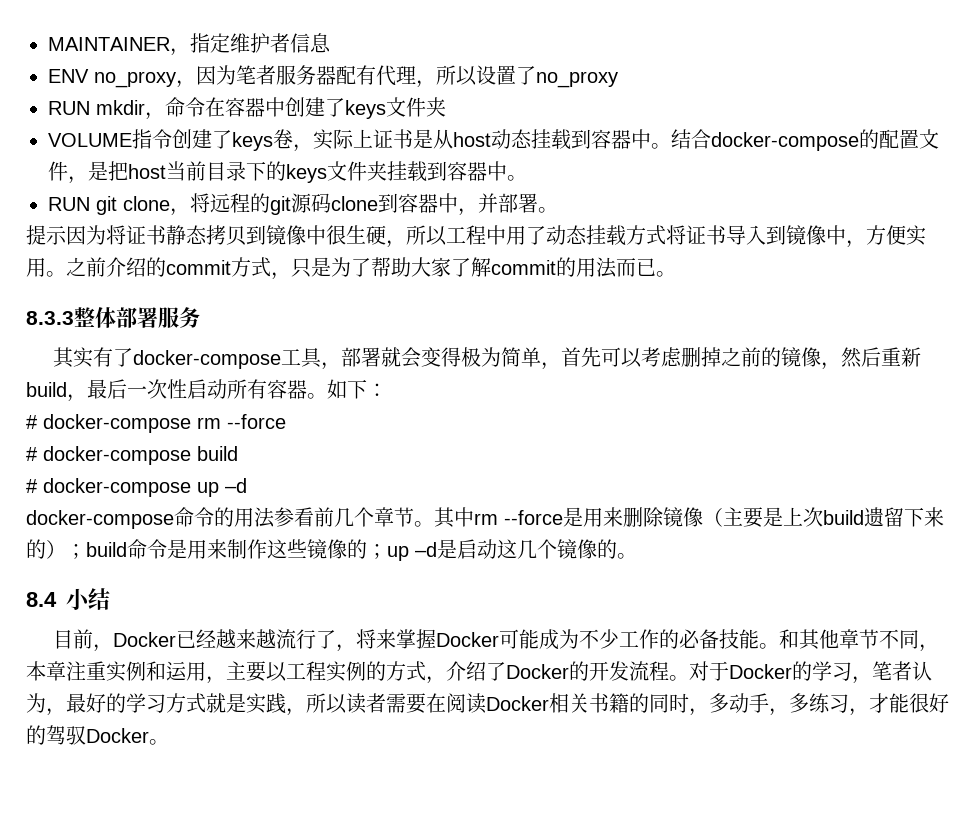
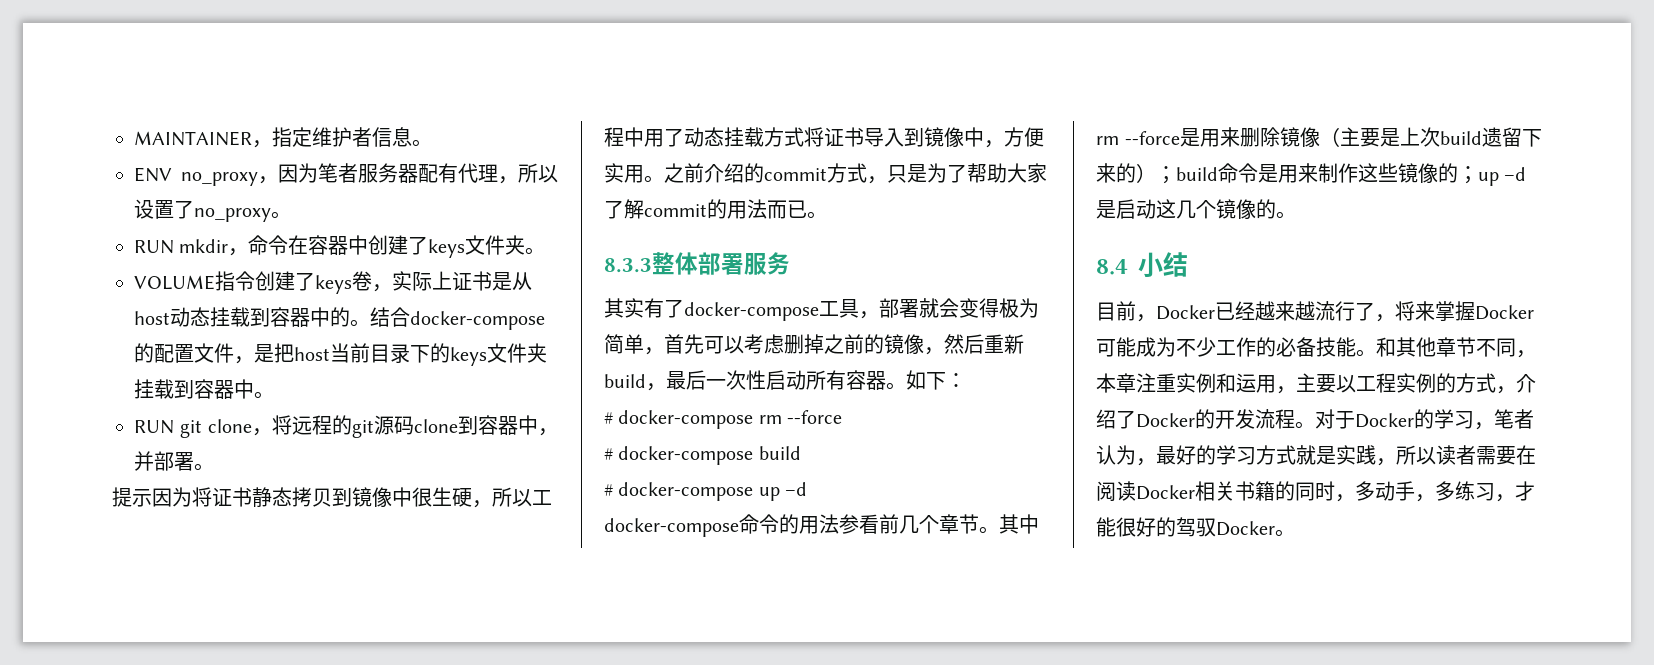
(331, 43) none -> [412,139,432,147] 。
(618, 79) none -> [271,211,291,219] 。
(446, 107) none -> [525,247,546,255] 。
(651, 139) none -> [330,307,350,327] 的

